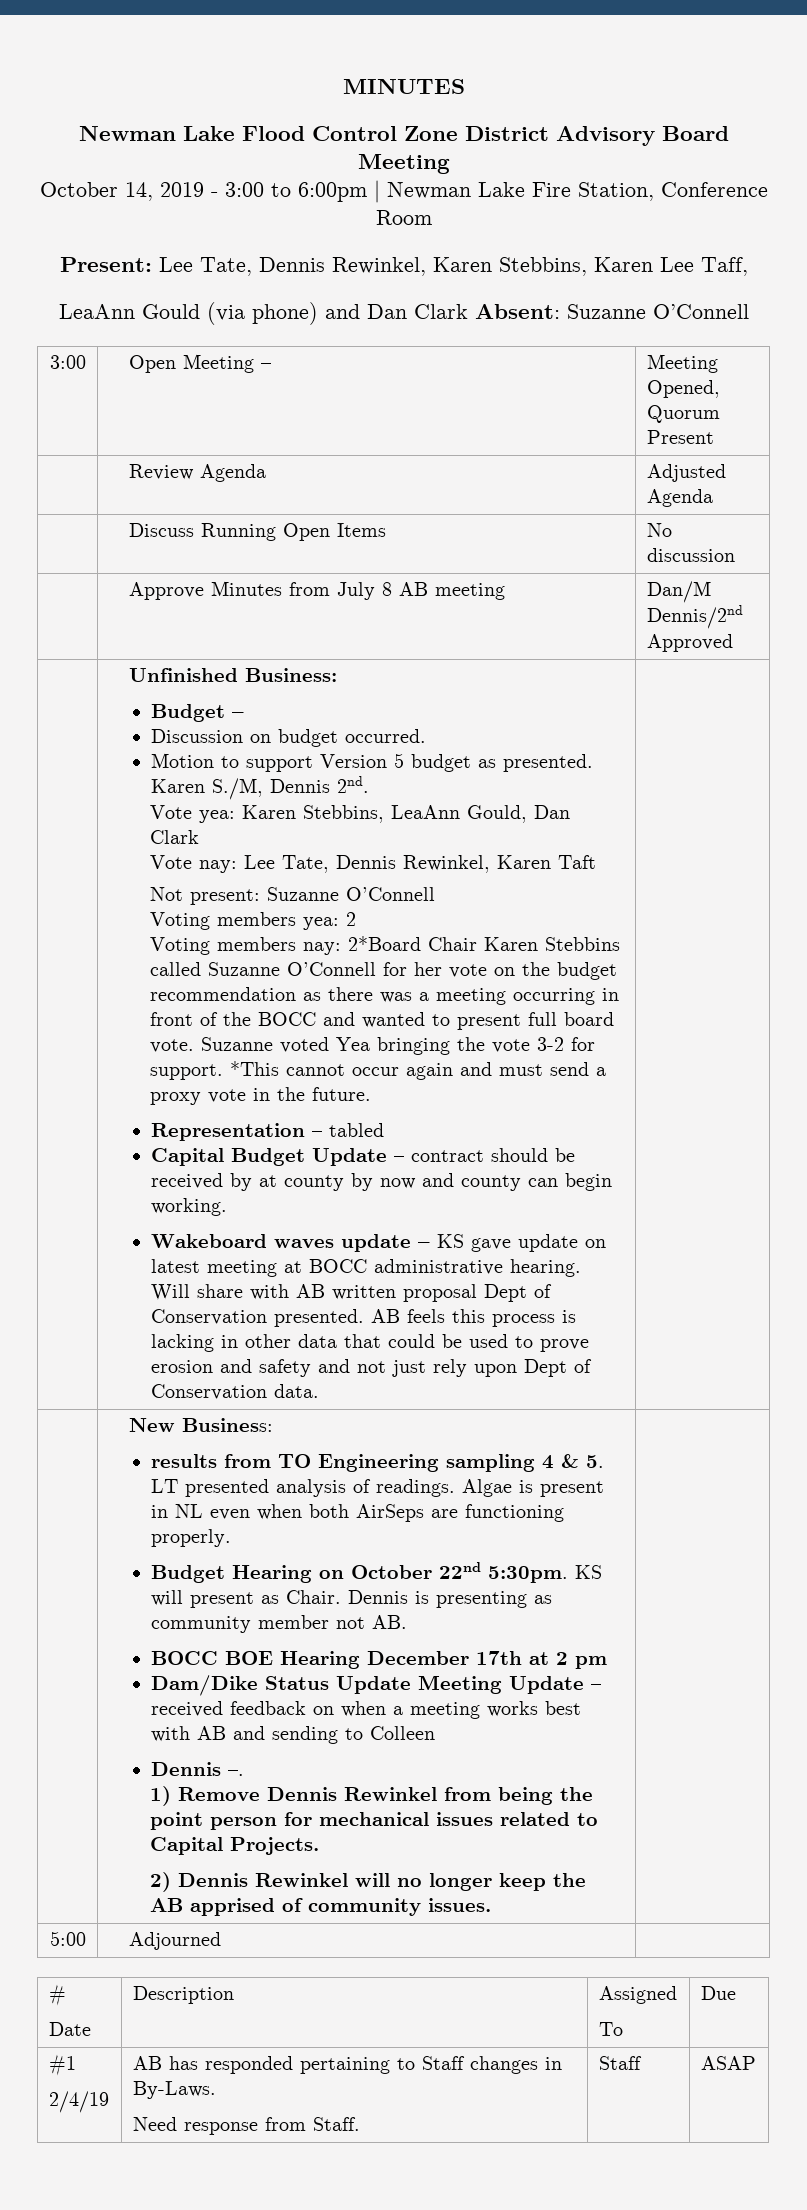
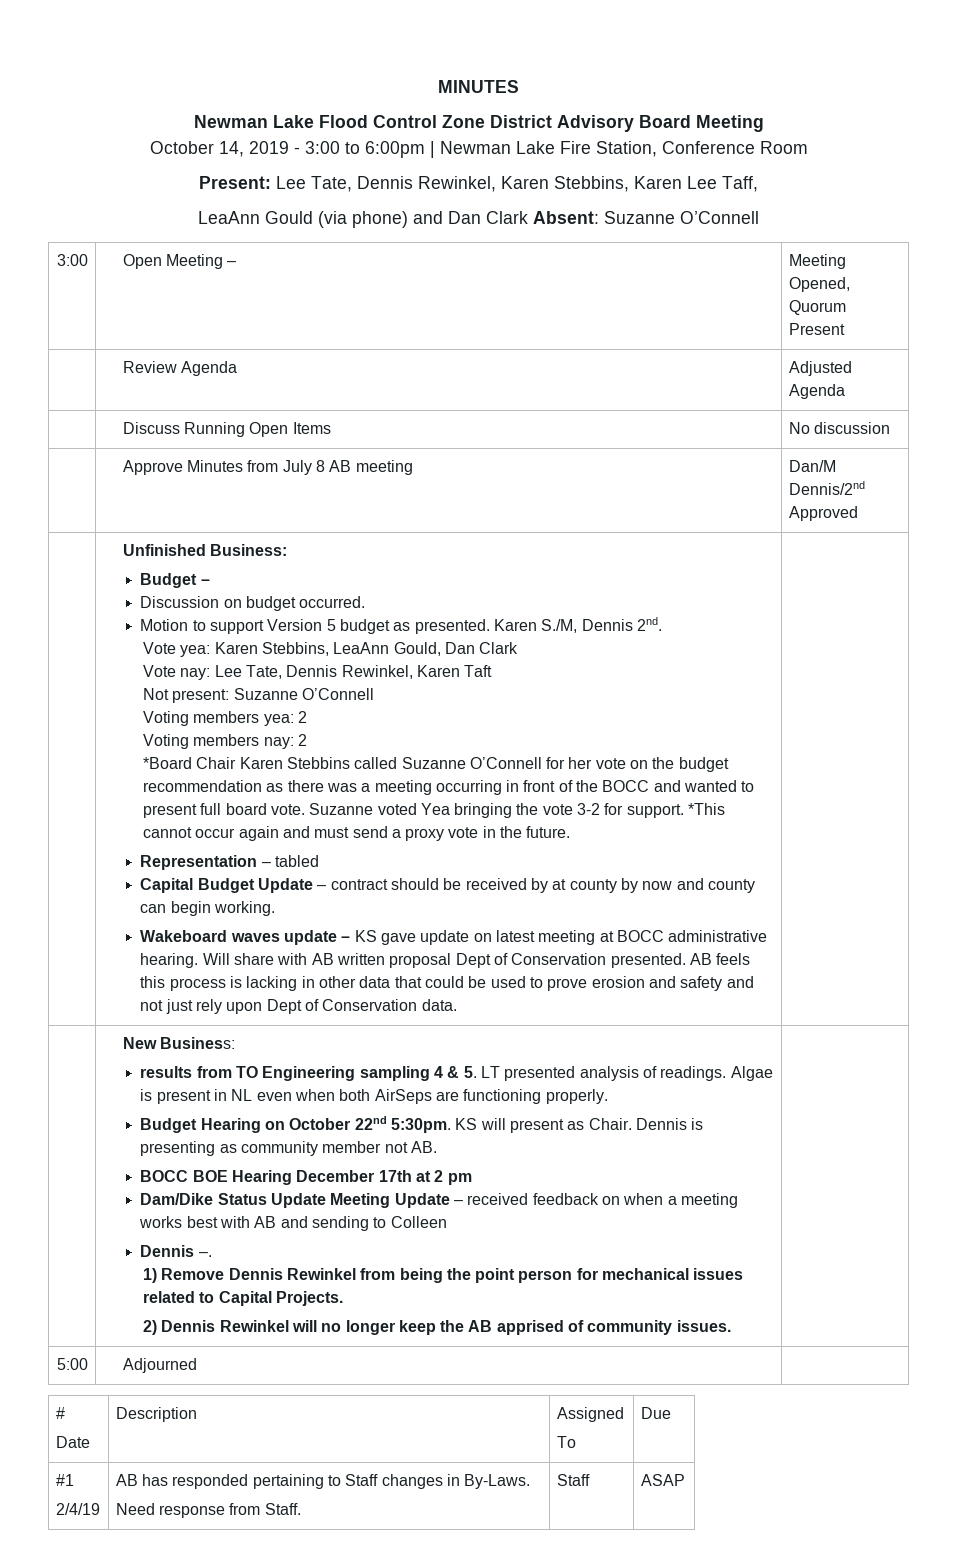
[348,936,422,951] 2*Board -> [297,734,307,746] [142,757,192,769] 2 // *Board

